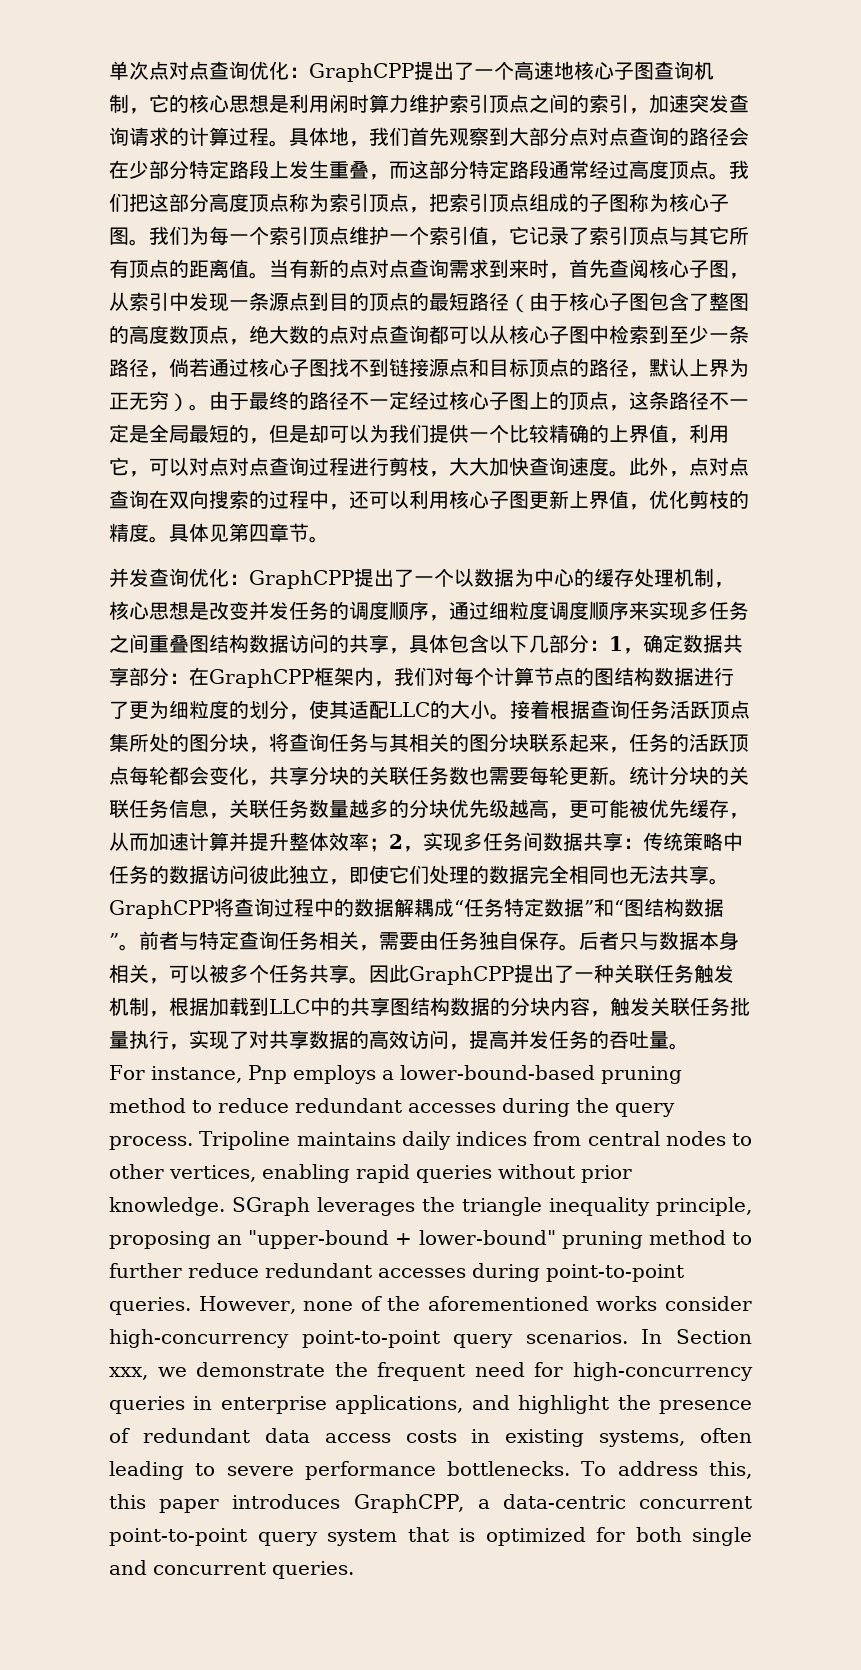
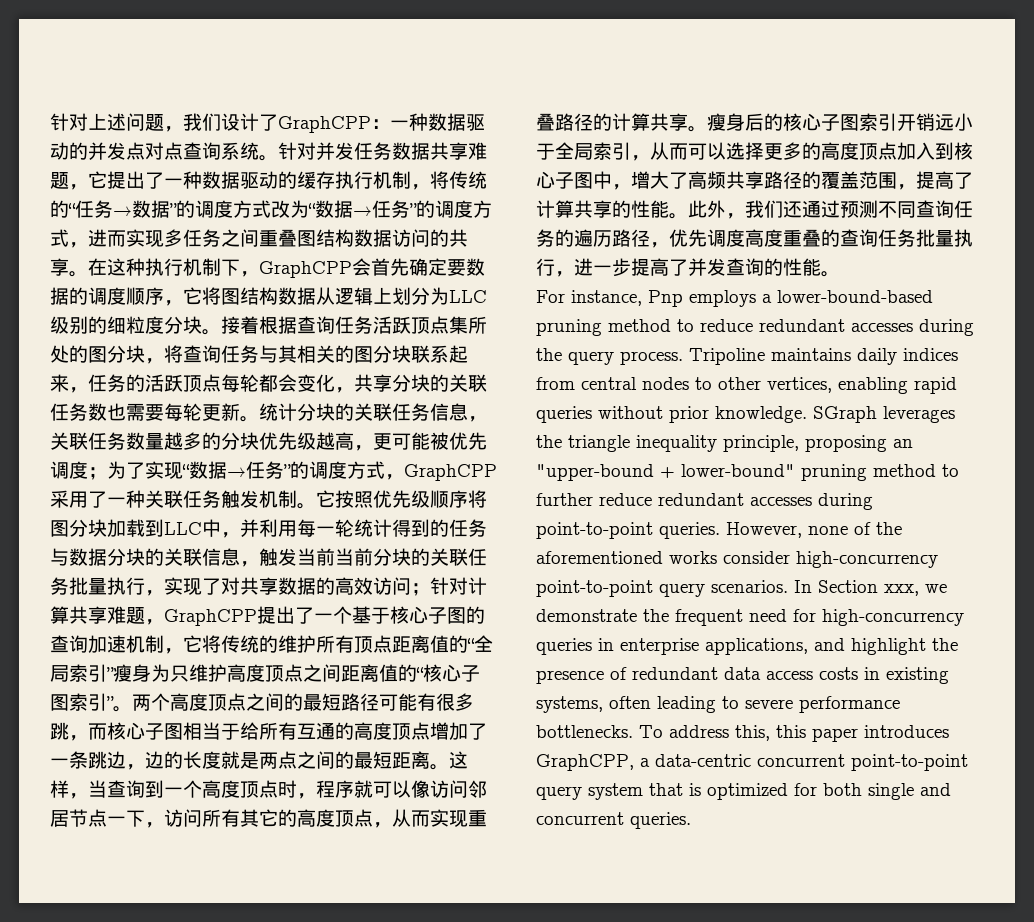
[109,61,714,82] [109,94,749,114] [109,127,749,147] [109,160,749,180] [109,193,729,213] [109,226,749,246] [109,259,749,279] [109,292,749,313] [109,325,749,345] [109,358,749,378] [109,391,749,412] [109,424,729,444] [109,457,749,477] [109,490,749,510] [109,523,329,543] [109,568,734,589] [109,601,649,621] 单次点对点查询优化：GraphCPP提出了一个高速地核心子图查询机制，它的核心思想是利用闲时算力维护索引顶点之间的索引，加速突发查询请求的计算过程。具体地，我们首先观察到大部分点对点查询的路径会在少部分特定路段上发生重叠，而这部分特定路段通常经过高度顶点。我们把这部分高度顶点称为索引顶点，把索引顶点组成的子图称为核心子图。我们为每一个索引顶点维护一个索引值，它记录了索引顶点与其它所有顶点的距离值。当有新的点对点查询需求到来时，首先查阅核心子图，从索引中发现一条源点到目的顶点的最短路径（由于核心子图包含了整图的高度数顶点，绝大数的点对点查询都可以从核心子图中检索到至少一条路径，倘若通过核心子图找不到链接源点和目标顶点的路径，默认上界为正无穷）。由于最终的路径不一定经过核心子图上的顶点，这条路径不一定是全局最短的，但是却可以为我们提供一个比较精确的上界值，利用它，可以对点对点查询过程进行剪枝，大大加快查询速度。此外，点对点查询在双向搜索的过程中，还可以利用核心子图更新上界值，优化剪枝的精度。具体见第四章节。 // 并发查询优化：GraphCPP提出了一个以数据为中心的缓存处理机制，核心思想是改变并发任务的调度顺序，通过细粒度调度顺序来 -> [50,113,485,133] [50,142,487,161] [50,171,487,190] [50,200,492,218] [50,229,126,248] 针对上述问题，我们设计了GraphCPP：一种数据驱动的并发点对点查询系统。针对并发任务数据共享难题，它提出了一种数据驱动的缓存执行机制，将传统的“任务→数据”的调度方式改为“数据→任务”的调度方式，进而
[389,634,743,654] [109,667,734,688] [109,700,490,720] ，具体包含以下几部分：1，确定数据共享部分：在GraphCPP框架内，我们对每个计算节点的图结构数据进行了更为细粒度的划分，使其适配LLC的大小 -> [69,258,485,278] [50,287,487,306] [50,316,202,334] 。在这种执行机制下，GraphCPP会首先确定要数据的调度顺序，它将图结构数据从逻辑上划分为LLC级别的细粒度分块
[689,799,749,819] [109,832,743,852] [109,865,729,885] [109,898,724,919] [109,931,739,951] [109,964,554,985] 缓存，从而加速计算并提升整体效率；2，实现多任务间数据共享：传统策略中任务的数据访问彼此独立，即使它们处理的数据完全相同也无法共享。GraphCPP将查询过程中的数据解耦成“任务特定数据”和“图结构数据”。前者与特定查询任务相关，需要由任务独自保存。后者只与数据本身相关，可以被多个任务共享。因此GraphCPP提出 -> [50,461,497,481] [50,490,88,508] 调度；为了实现“数据→任务”的调度方式，GraphCPP采用
[149,997,650,1017] ，根据加载到LLC中的共享图结构数据的分块内容，触发 -> [297,490,487,509] [50,519,487,538] [50,548,430,567] 。它按照优先级顺序将图分块加载到LLC中，并利用每一轮统计得到的任务与数据分块的关联信息，触发当前当前分块的
[449,1030,669,1050] ，提高并发任务的吞吐量 -> [411,577,487,596] [50,606,485,626] [50,635,493,654] [50,664,480,682] [50,693,474,712] [50,722,487,741] [50,751,468,770] [50,780,487,799] [50,809,487,828] [536,113,973,132] [536,142,973,161] [536,171,973,190] [536,200,973,219] [536,229,973,248] [536,258,821,277] ；针对计算共享难题，GraphCPP提出了一个基于核心子图的查询加速机制，它将传统的维护所有顶点距离值的“全局索引”瘦身为只维护高度顶点之间距离值的“核心子图索引”。两个高度顶点之间的最短路径可能有很多跳，而核心子图相当于给所有互通的高度顶点增加了一条跳边，边的长度就是两点之间的最短距离。这样，当查询到一个高度顶点时，程序就可以像访问邻居节点一下，访问所有其它的高度顶点，从而实现重叠路径的计算共享。瘦身后的核心子图索引开销远小于全局索引，从而可以选择更多的高度顶点加入到核心子图中，增大了高频共享路径的覆盖范围，提高了计算共享的性能。此外，我们还通过预测不同查询任务的遍历路径，优先调度高度重叠的查询任务批量执行，进一步提高了并发查询的性能

